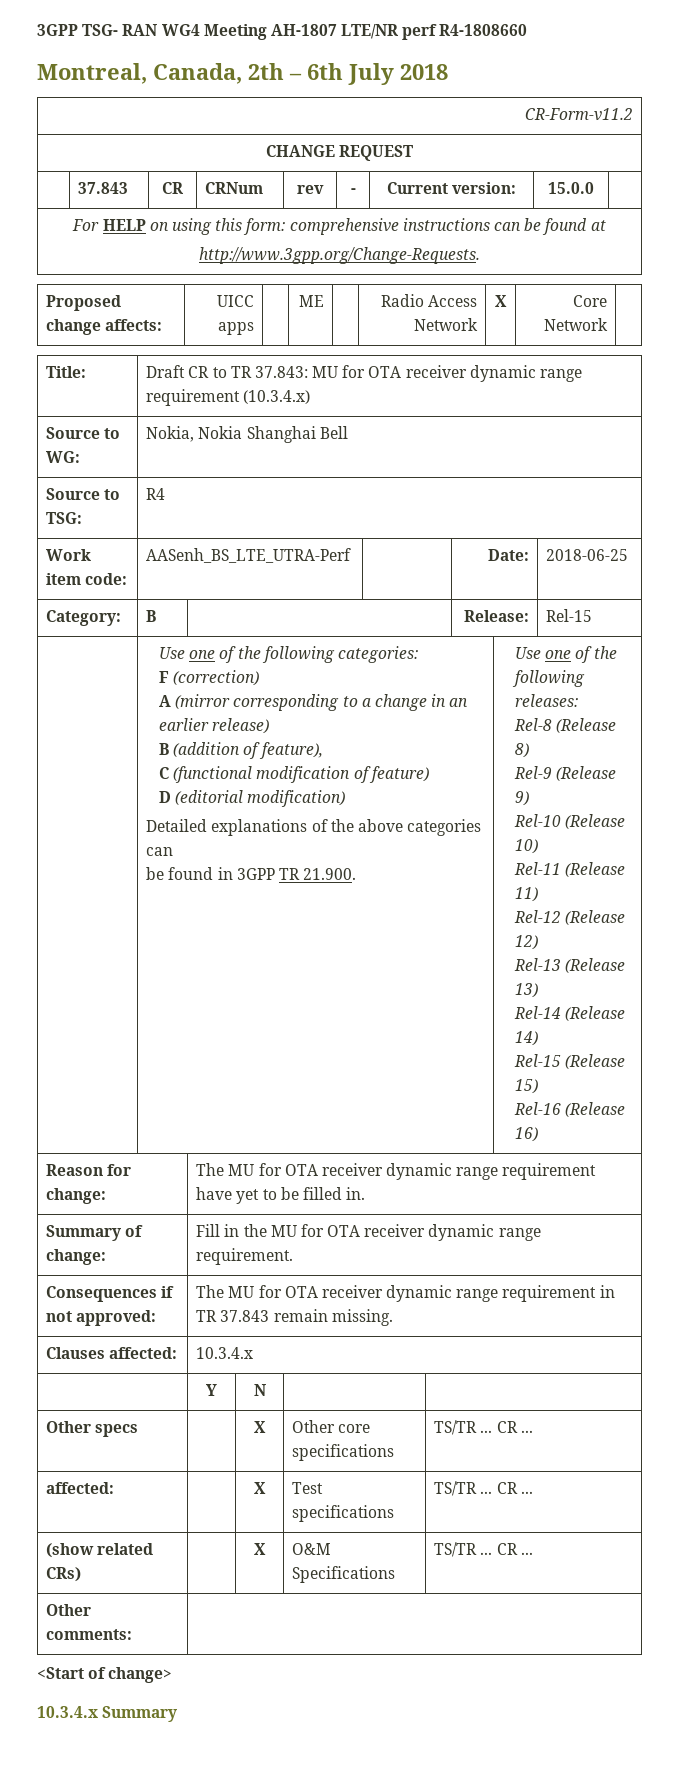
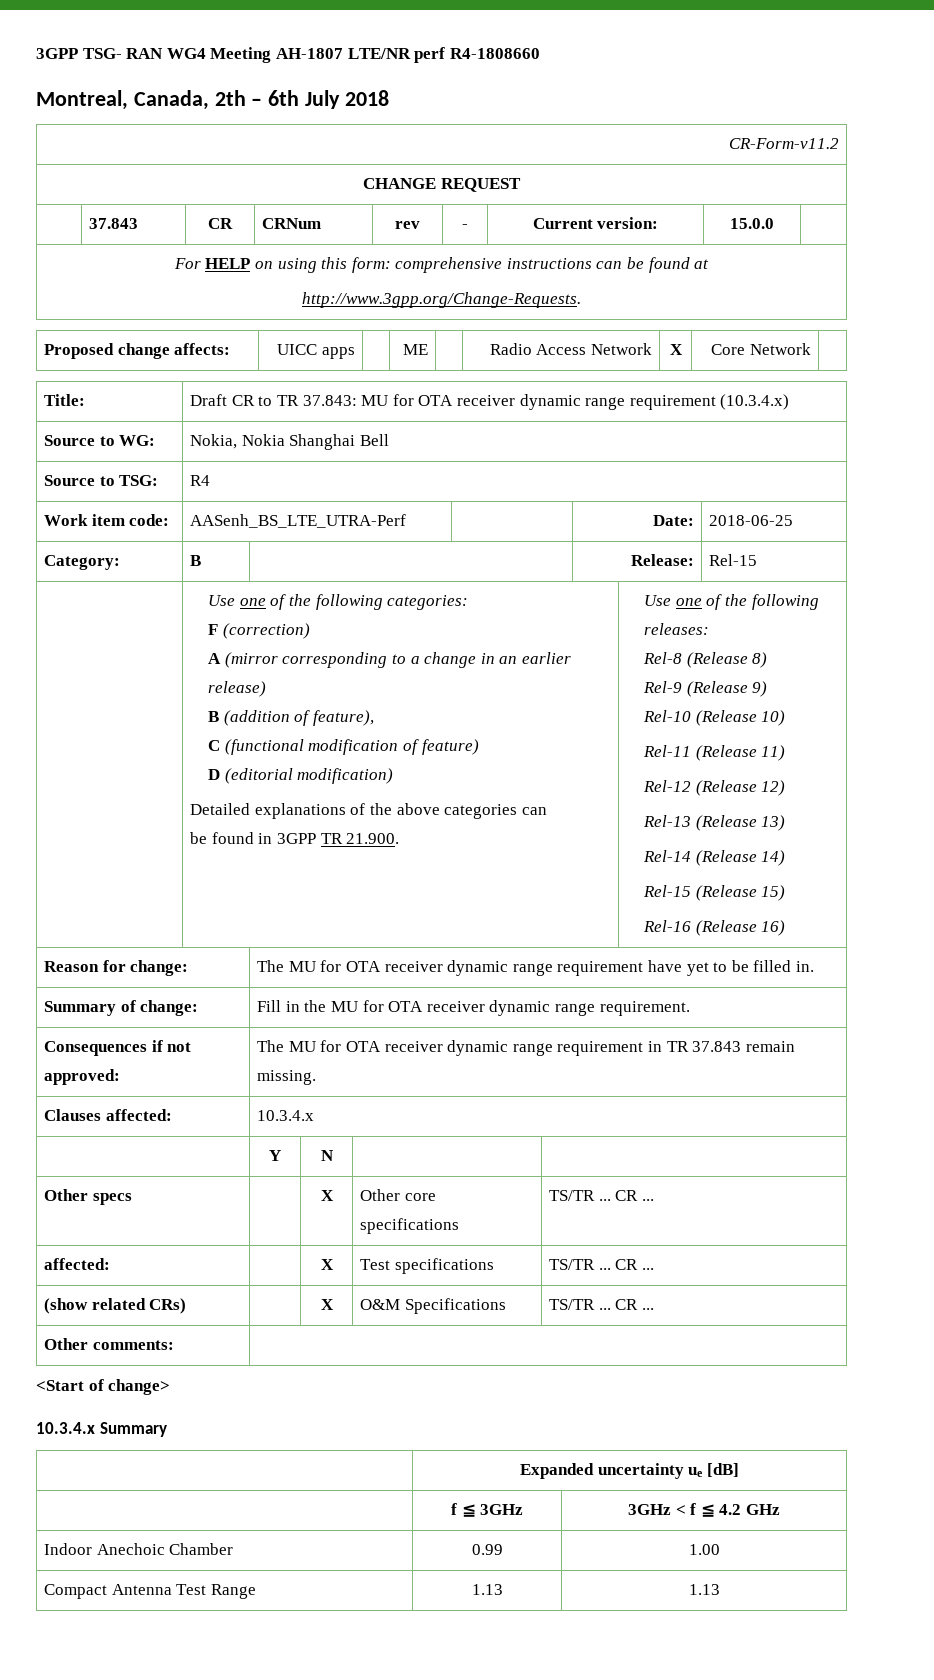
(178, 1714) none -> [520,1463,739,1479] [450,1503,524,1517] [628,1503,780,1517] [44,1543,234,1555] [471,1544,503,1555] [688,1544,720,1555] [44,1584,257,1599] [471,1584,503,1595] [688,1584,720,1595] // | Expanded uncertainty ue [dB] // | f ≦ 3GHz | 3GHz < f ≦ 4.2 GHz // Indoor Anechoic Chamber | 0.99 | 1.00 // Compact Antenna Test Range | 1.13 | 1.13

